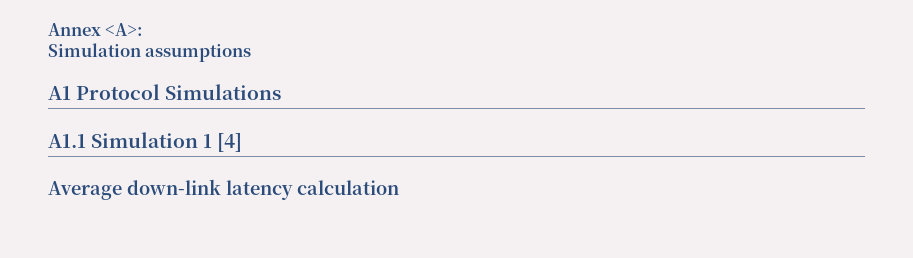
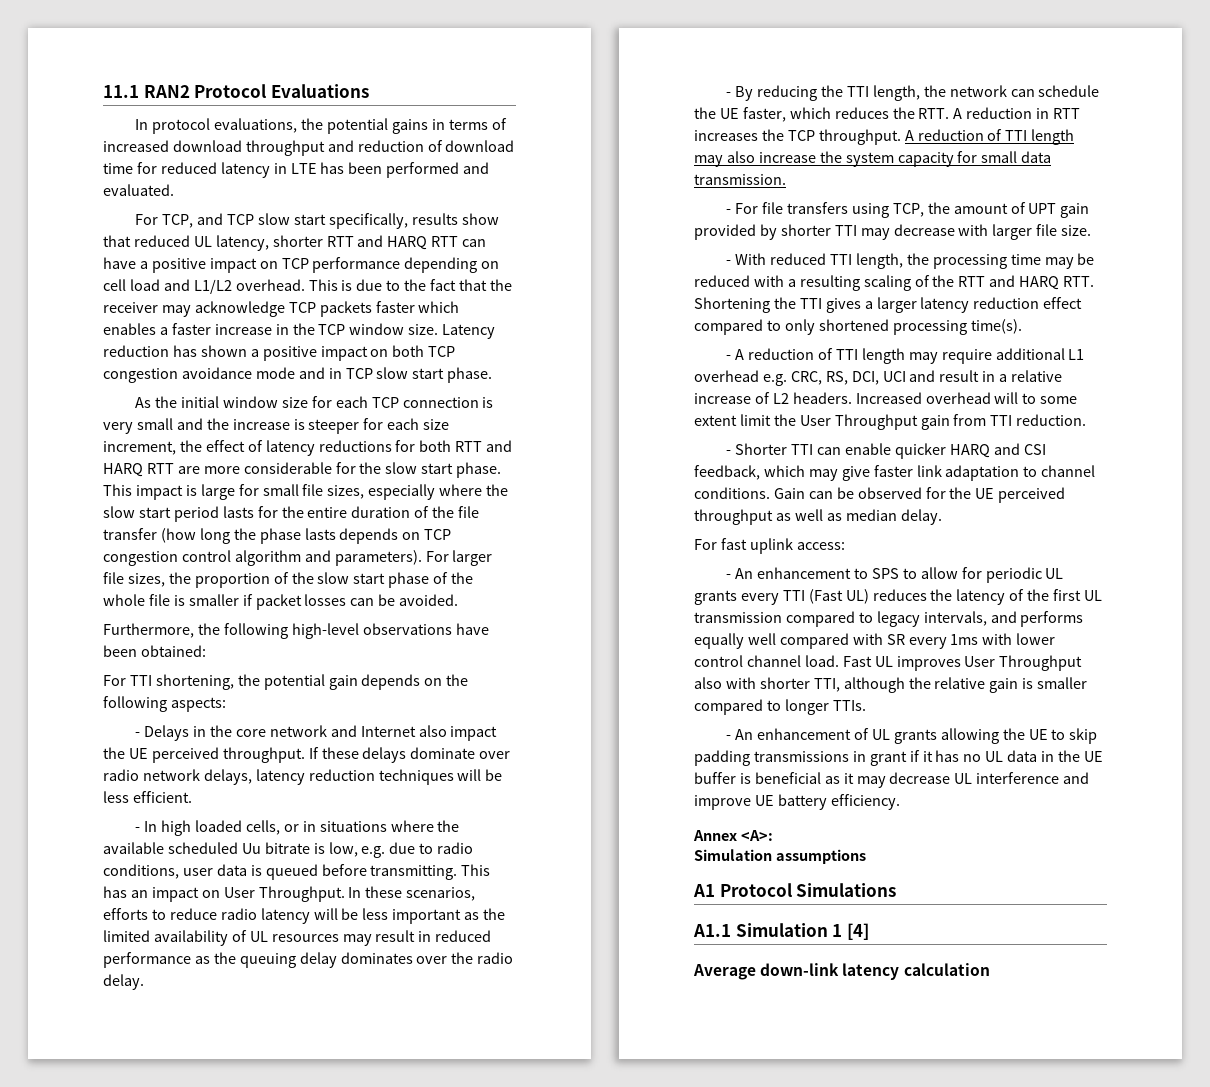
(48, 29) none -> [103,84,369,98] [135,118,507,134] [103,140,515,156] [103,162,490,178] [103,184,174,196] [135,213,499,229] [103,235,487,251] [103,257,500,273] [103,279,512,294] [103,301,460,317] [103,323,496,339] [103,345,456,361] [103,367,493,383] [135,396,494,408] [103,418,450,434] [103,440,513,456] [103,462,502,478] [103,484,509,500] [103,506,480,522] [103,528,452,544] [103,550,493,566] [103,572,474,588] [103,594,459,610] [103,623,489,639] [103,645,206,657] [103,674,469,690] [103,696,226,712] [135,725,498,741] [103,747,511,763] [103,769,503,785] [103,791,192,803] [135,820,460,836] [103,842,474,858] [103,864,491,880] [103,886,476,902] [103,908,506,924] [103,930,492,946] [103,952,514,968] [103,974,144,990] [726,85,1100,101] [694,107,1081,122] [694,129,1075,145] [694,151,1052,167] [694,174,786,185] [726,202,1090,218] [694,224,1092,240] [726,253,1095,269] [694,275,1095,291] [694,297,1083,313] [694,319,1022,335] [726,348,1085,364] [694,370,1063,386] [694,392,1078,404] [694,414,1087,430] [726,443,1046,459] [694,465,1096,481] [694,487,1066,503] [694,509,942,525] [694,538,845,554] [726,567,1064,583] [694,589,1103,605] [694,611,1084,627] [694,633,1056,649] [694,655,1083,671] [694,677,1088,693] [694,699,866,715] [726,728,1098,744] [694,750,1103,766] [694,772,1090,788] [694,794,900,810] 11.1 RAN2 Protocol Evaluations // In protocol evaluations, the potential gains in terms of increased download throughput and reduction of download time for reduced latency in LTE has been performed and evaluated. // For TCP, and TCP slow start specifically, results show that reduced UL latency, shorter RTT and HARQ RTT can have a positive impact on TCP performance depending on cell load and L1/L2 overhead. This is due to the fact that the receiver may acknowledge TCP packets faster which enables a faster increase in the TCP window size. Latency reduction has shown a positive impact on both TCP congestion avoidance mode and in TCP slow start phase. // As the initial window size for each TCP connection is very small and the increase is steeper for each size increment, the effect of latency reductions for both RTT and HARQ RTT are more considerable for the slow start phase. This impact is large for small file sizes, especially where the slow start period lasts for the entire duration of the file transfer (how long the phase lasts depends on TCP congestion control algorithm and parameters). For larger file sizes, the proportion of the slow start phase of the whole file is smaller if packet losses can be avoided. // Furthermore, the following high-level observations have been obtained: // For TTI shortening, the potential gain depends on the following aspects: // - Delays in the core network and Internet also impact the UE perceived throughput. If these delays dominate over radio network delays, latency reduction techniques will be less efficient. // - In high loaded cells, or in situations where the available scheduled Uu bitrate is low, e.g. due to radio conditions, user data is queued before transmitting. This has an impact on User Throughput. In these scenarios, efforts to reduce radio latency will be less important as the limited availability of UL resources may result in reduced performance as the queuing delay dominates over the radio delay. // - By reducing the TTI length, the network can schedule the UE faster, which reduces the RTT. A reduction in RTT increases the TCP throughput. A reduction of TTI length may also increase the system capacity for small data transmission. // - For file transfers using TCP, the amount of UPT gain provided by shorter TTI may decrease with larger file size. // - With reduced TTI length, the processing time may be reduced with a resulting scaling of the RTT and HARQ RTT. Shortening the TTI gives a larger latency reduction effect compared to only shortened processing time(s). // - A reduction of TTI length may require additional L1 overhead e.g. CRC, RS, DCI, UCI and result in a relative increase of L2 headers. Increased overhead will to some extent limit the User Throughput gain from TTI reduction. // - Shorter TTI can enable quicker HARQ and CSI feedback, which may give faster link adaptation to channel conditions. Gain can be observed for the UE perceived throughput as well as median delay. // For fast uplink access: // - An enhancement to SPS to allow for periodic UL grants every TTI (Fast UL) reduces the latency of the first UL transmission compared to legacy intervals, and performs equally well compared with SR every 1ms with lower control channel load. Fast UL improves User Throughput also with shorter TTI, although the relative gain is smaller compared to longer TTIs. // - An enhancement of UL grants allowing the UE to skip padding transmissions in grant if it has no UL data in the UE buffer is beneficial as it may decrease UL interference and improve UE battery efficiency. //

